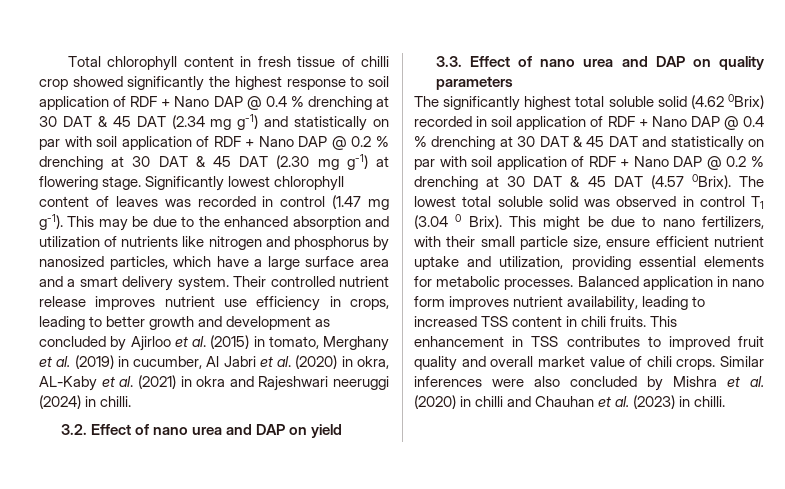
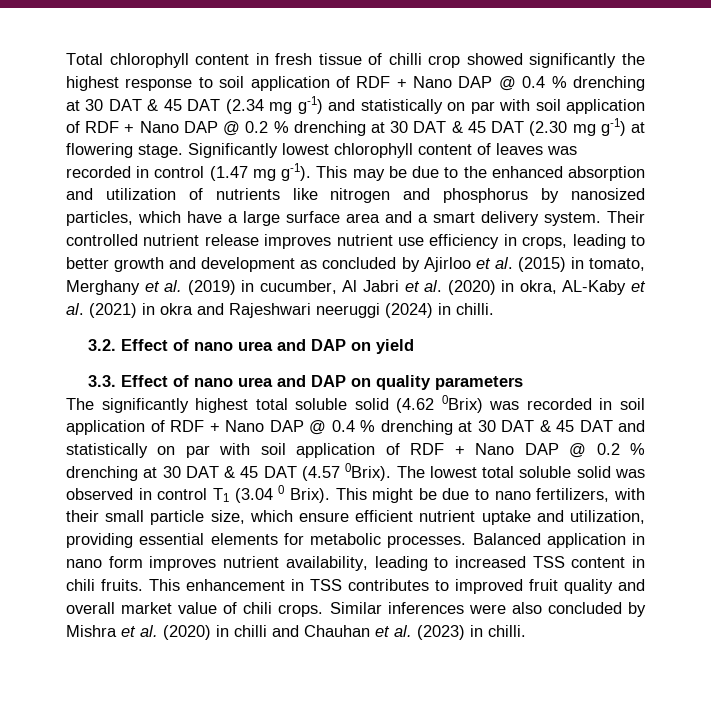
(764, 101) none -> [489,401,520,410] was
(602, 242) none -> [249,510,293,522] which

